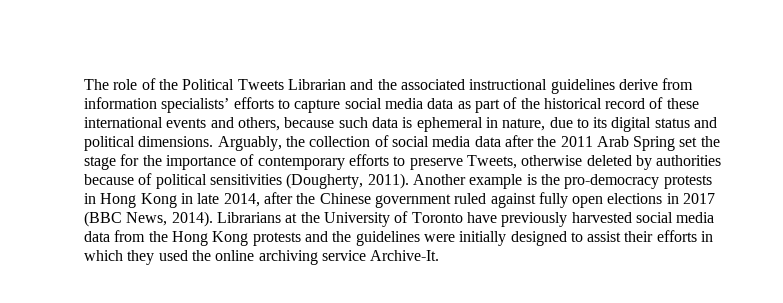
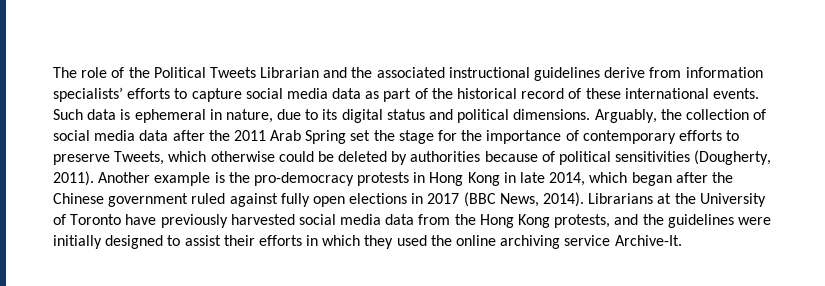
[166,117,368,131] events and others, because such -> [712,88,759,99] [53,109,83,120] events. Such
[521,155,583,166] otherwise -> [168,151,334,162] which otherwise could be
(260, 200) none -> [589,172,672,186] which began
[252,232,301,246] protests -> [554,214,611,228] protests,

